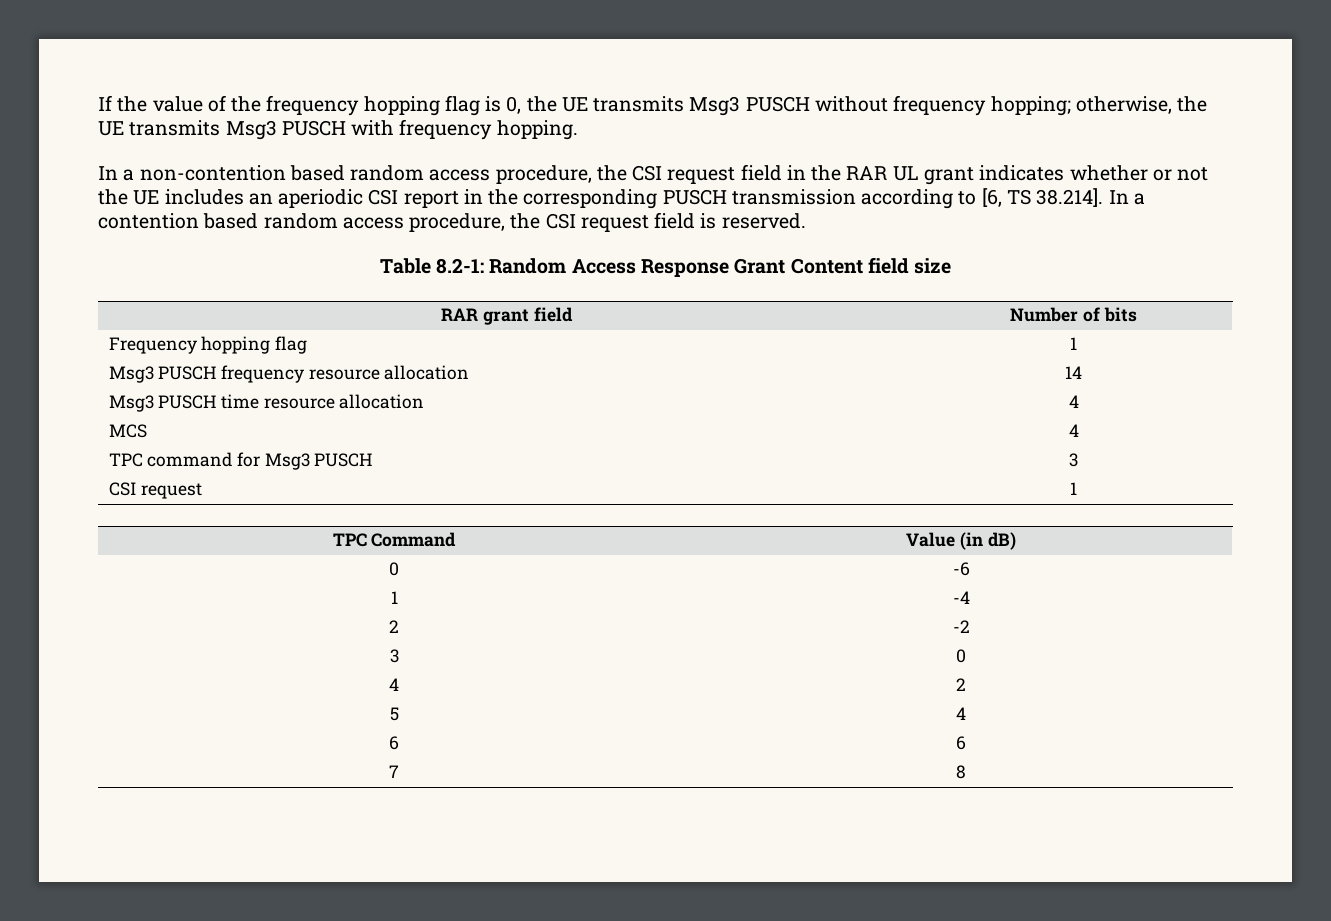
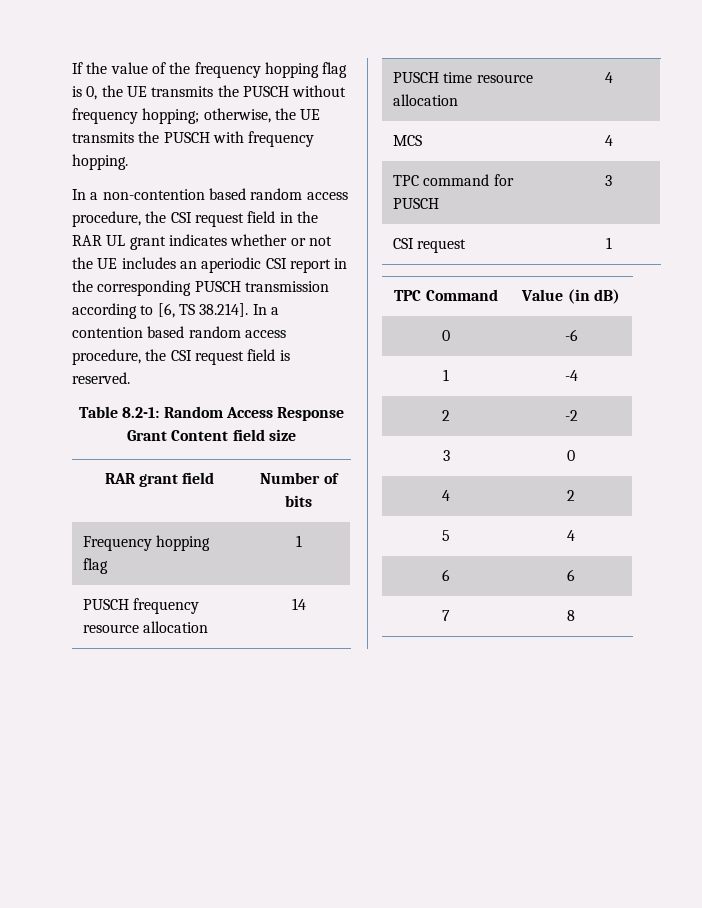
[689,96,741,116] Msg3 -> [217,85,239,97] the
[225,120,277,140] Msg3 -> [138,131,160,143] the
[108,366,154,383] Msg3 -> (302, 541) none
[108,395,154,412] Msg3 -> (306, 604) none
[264,453,310,470] Msg3 -> (514, 180) none

